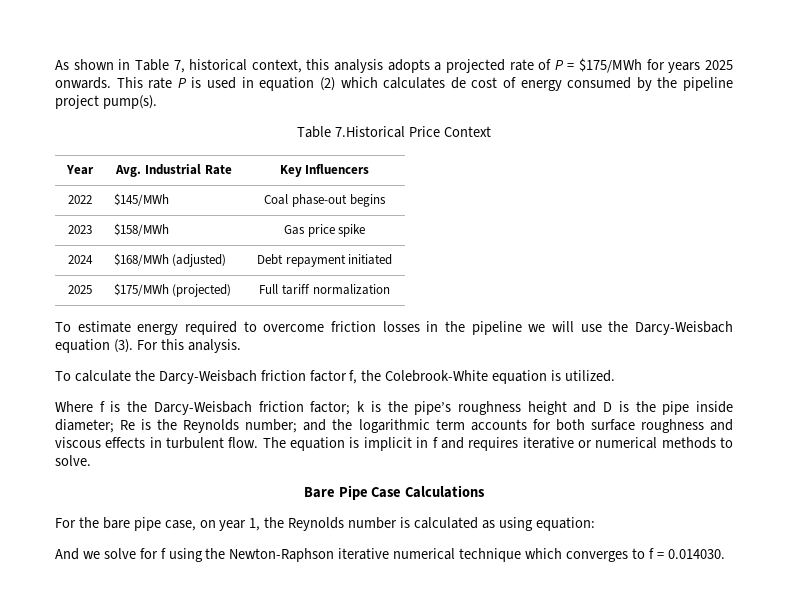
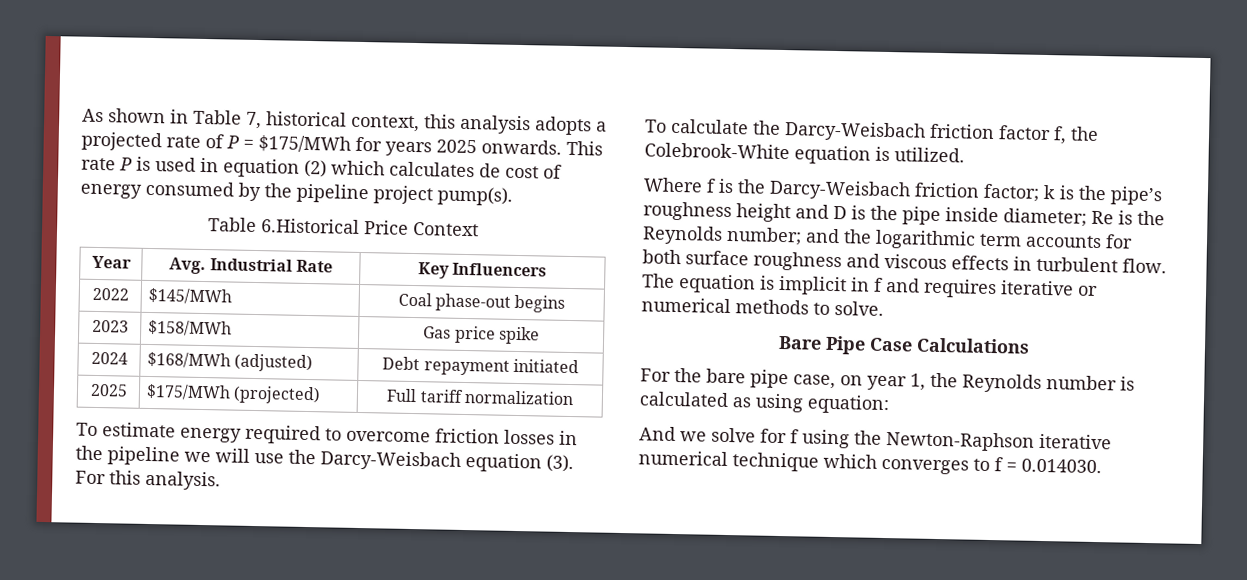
[335,126,406,138] 7.Historical -> [261,218,360,234] 6.Historical

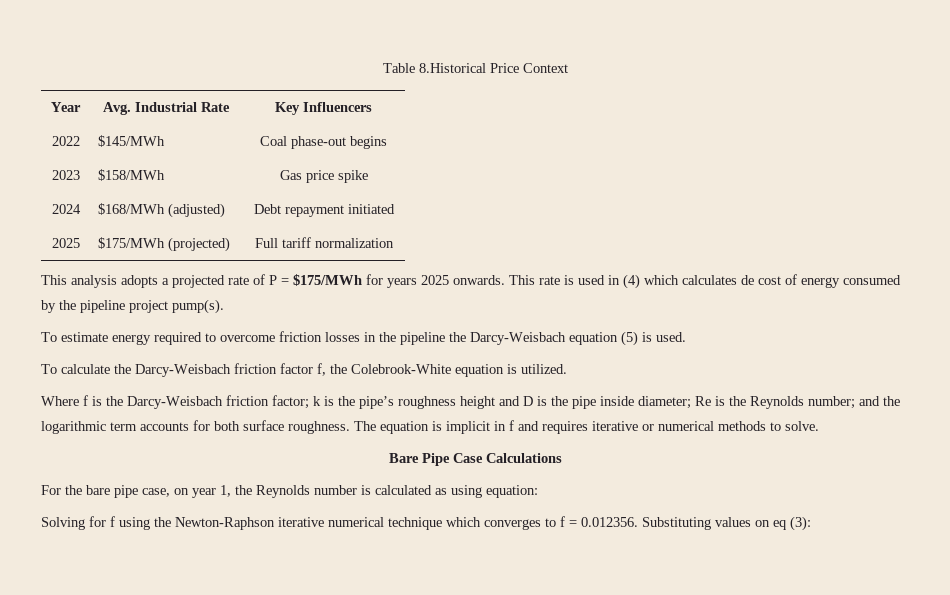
[82,108,607,136] [81,131,603,157] [81,156,562,179] [80,180,513,206] [208,217,360,234] As shown in Table 7, historical context, this analysis adopts a projected rate of P = $175/MWh for years 2025 onwards. This rate P is used in equation (2) which calculates de cost of energy consumed by the pipeline project pump(s). // Table 6.Historical -> [382,63,486,73] Table 8.Historical
(574, 397) none -> [41,274,901,289] [41,299,224,314] // This analysis adopts a projected rate of P = $175/MWh for years 2025 onwards. This rate is used in (4) which calculates de cost of energy consumed by the pipeline project pump(s).
[184,448,574,473] [75,470,221,491] we will use the Darcy-Weisbach equation (3). For this analysis. -> [449,331,686,346] the Darcy-Weisbach equation (5) is used.
[753,251,1167,274] roughness and viscous effects in turbulent flow. -> [288,421,350,434] roughness.
[639,426,756,443] And we solve -> [41,517,85,530] Solving
[1021,458,1102,474] 0.014030. -> [581,516,811,531] 0.012356. Substituting values on eq (3):

